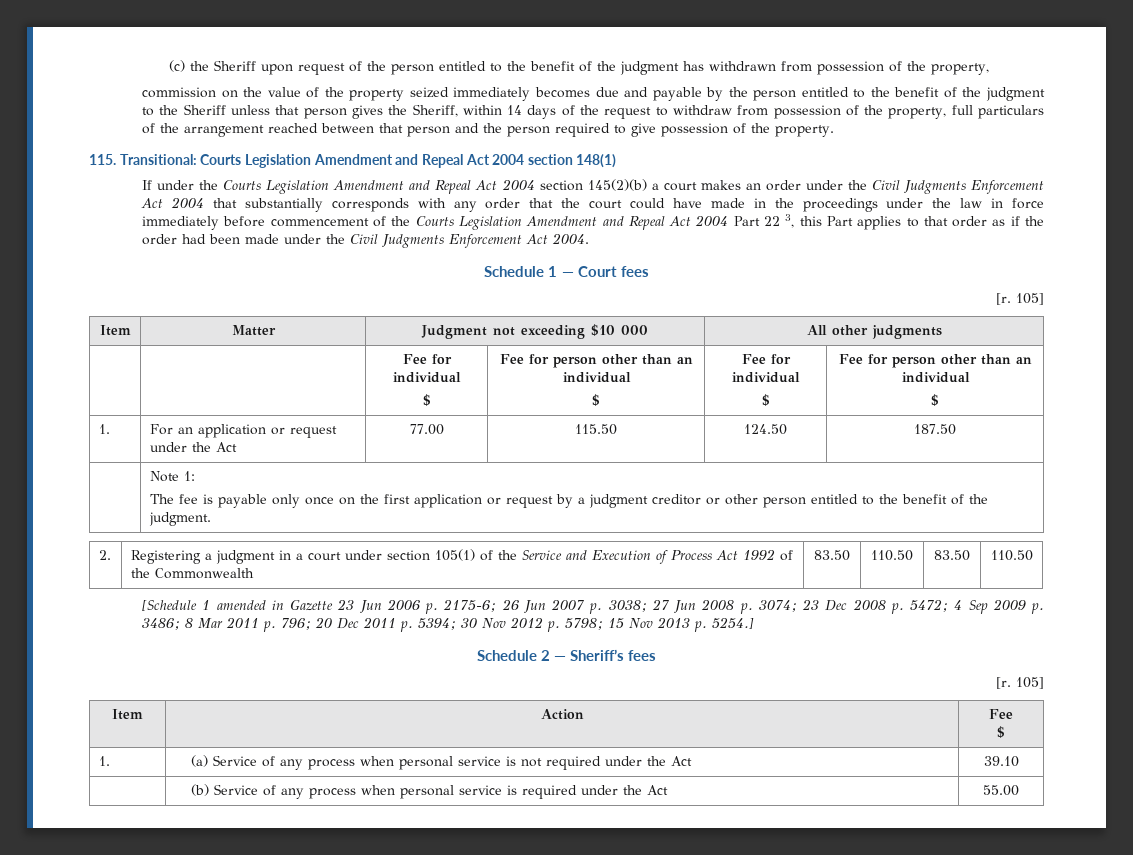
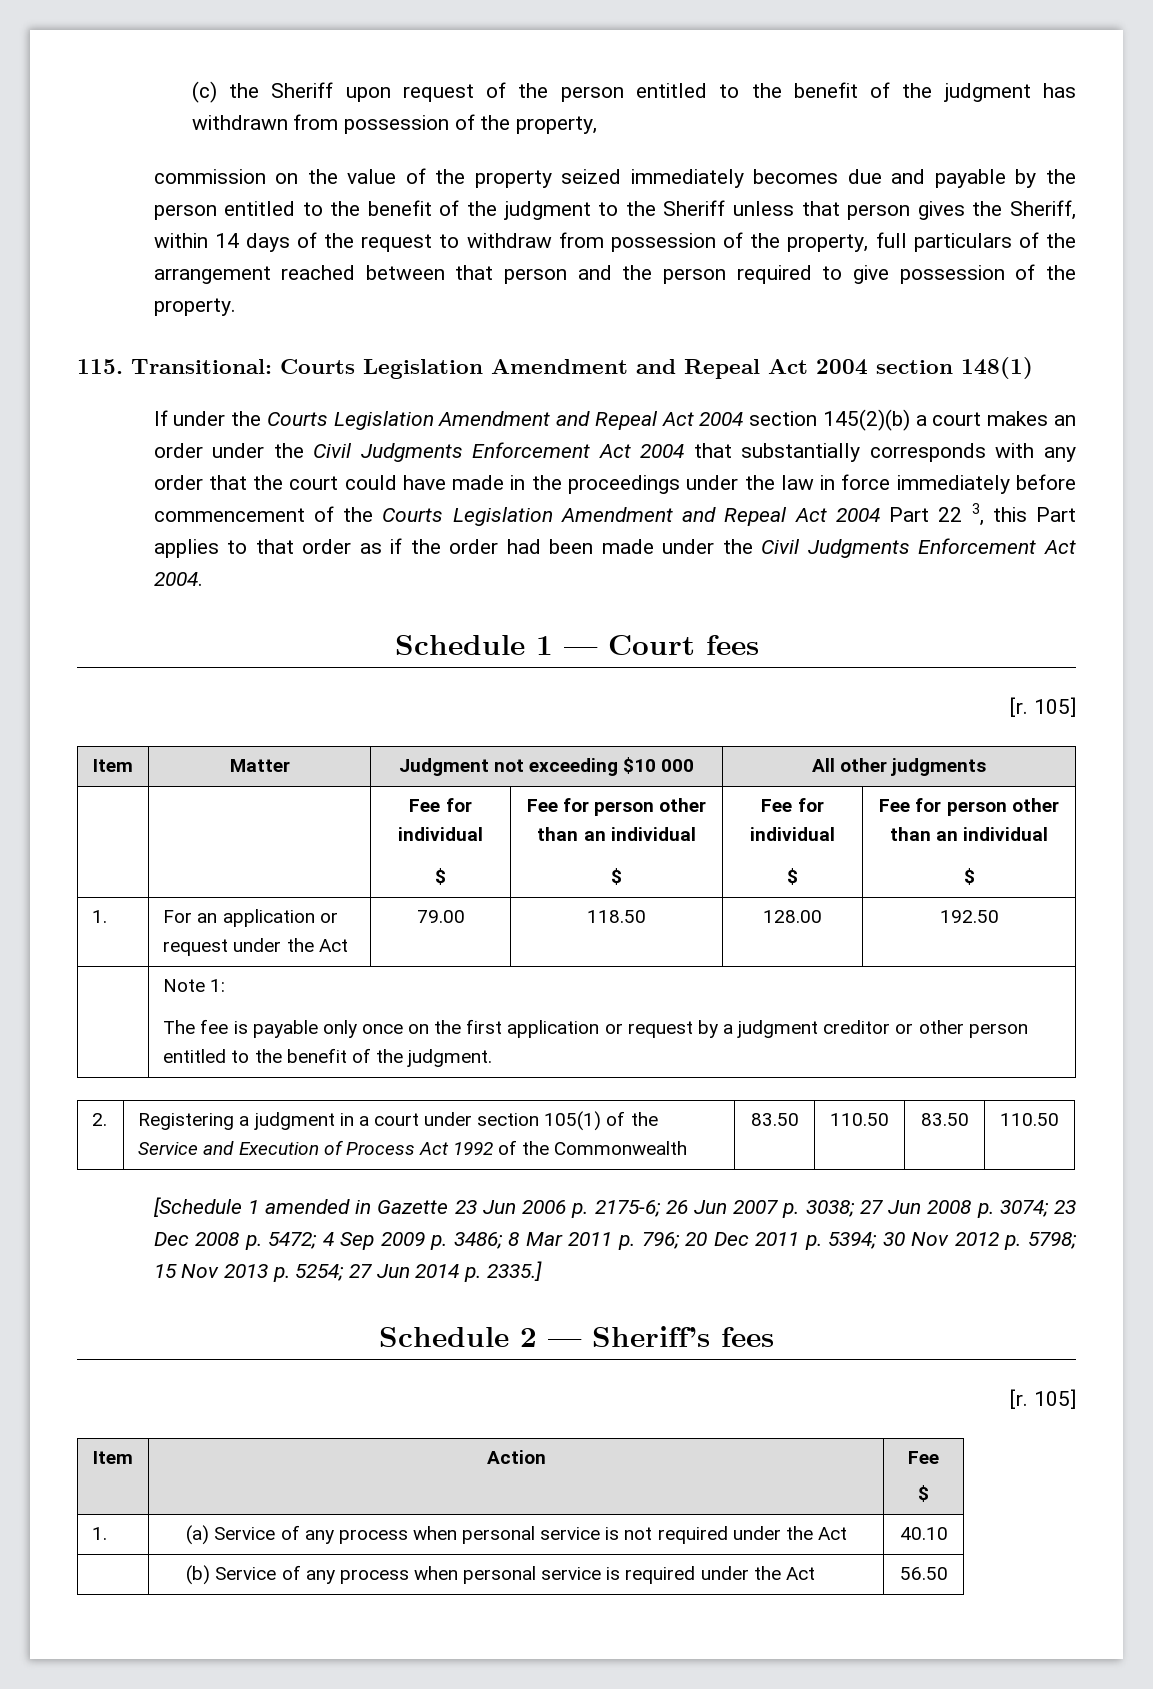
[409,424,444,435] [575,424,617,435] [744,424,787,435] [914,424,956,435] 77.00 | 115.50 | 124.50 | 187.50 -> [416,910,465,923] [587,910,646,923] [763,910,822,923] [939,910,999,923] 79.00 | 118.50 | 128.00 | 192.50
[712,617,755,629] 5254.] -> [295,1261,542,1282] 5254; 27 Jun 2014 p. 2335.]
[983,756,1019,767] 39.10 -> [899,1527,948,1540] 40.10
[983,785,1019,796] 55.00 -> [899,1567,948,1580] 56.50

